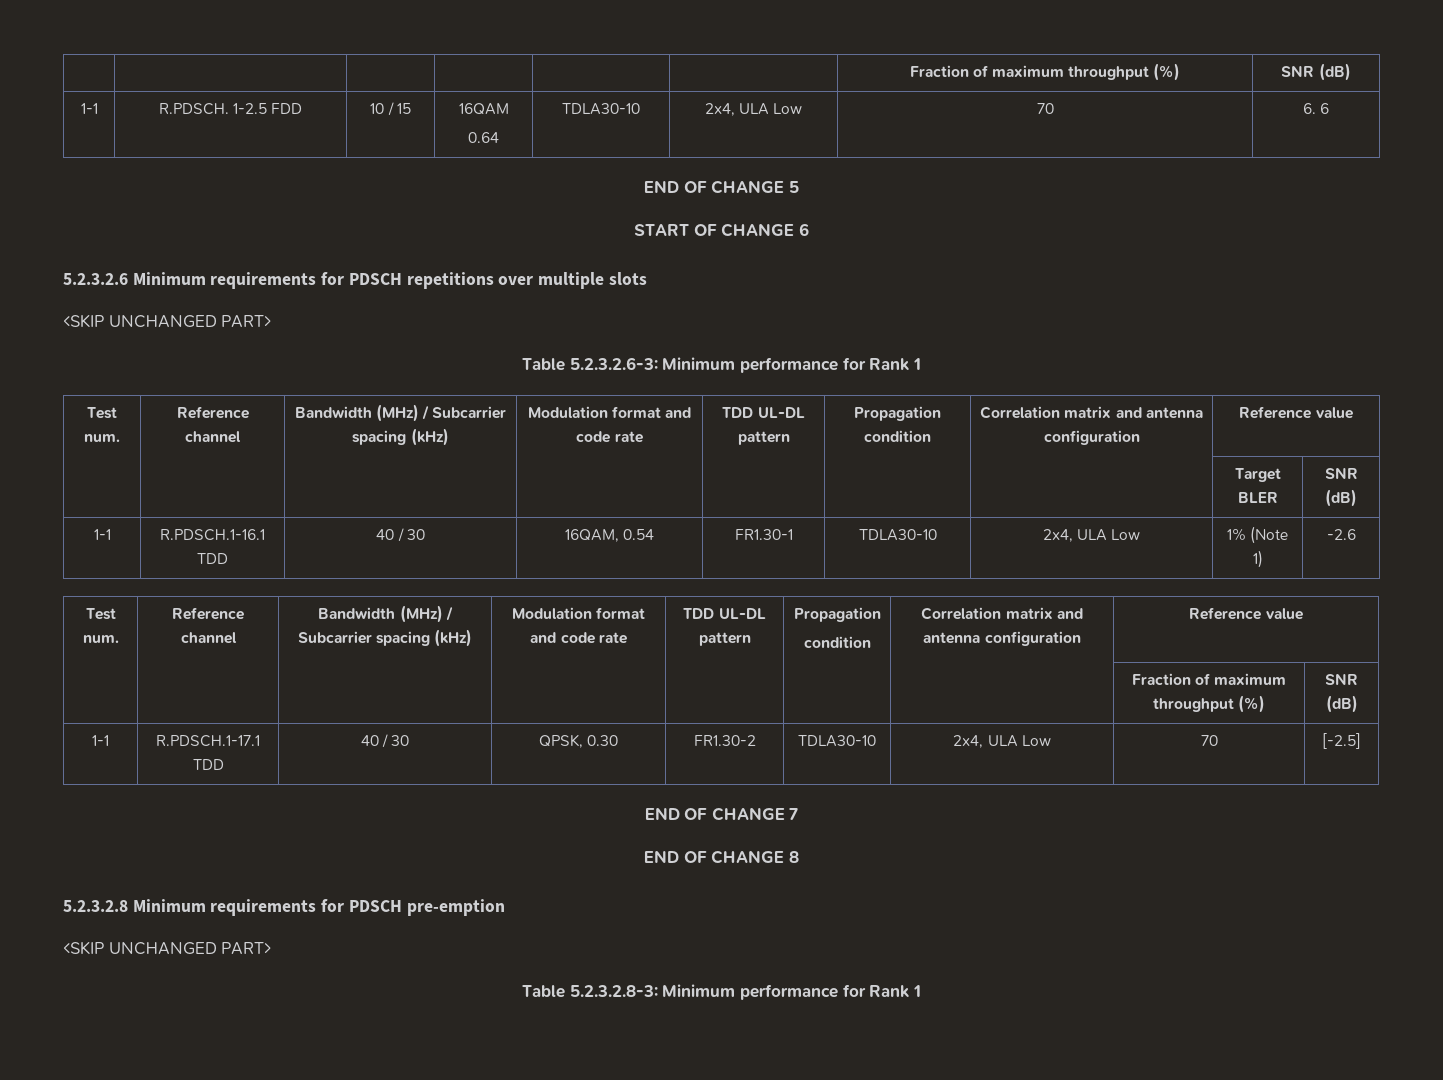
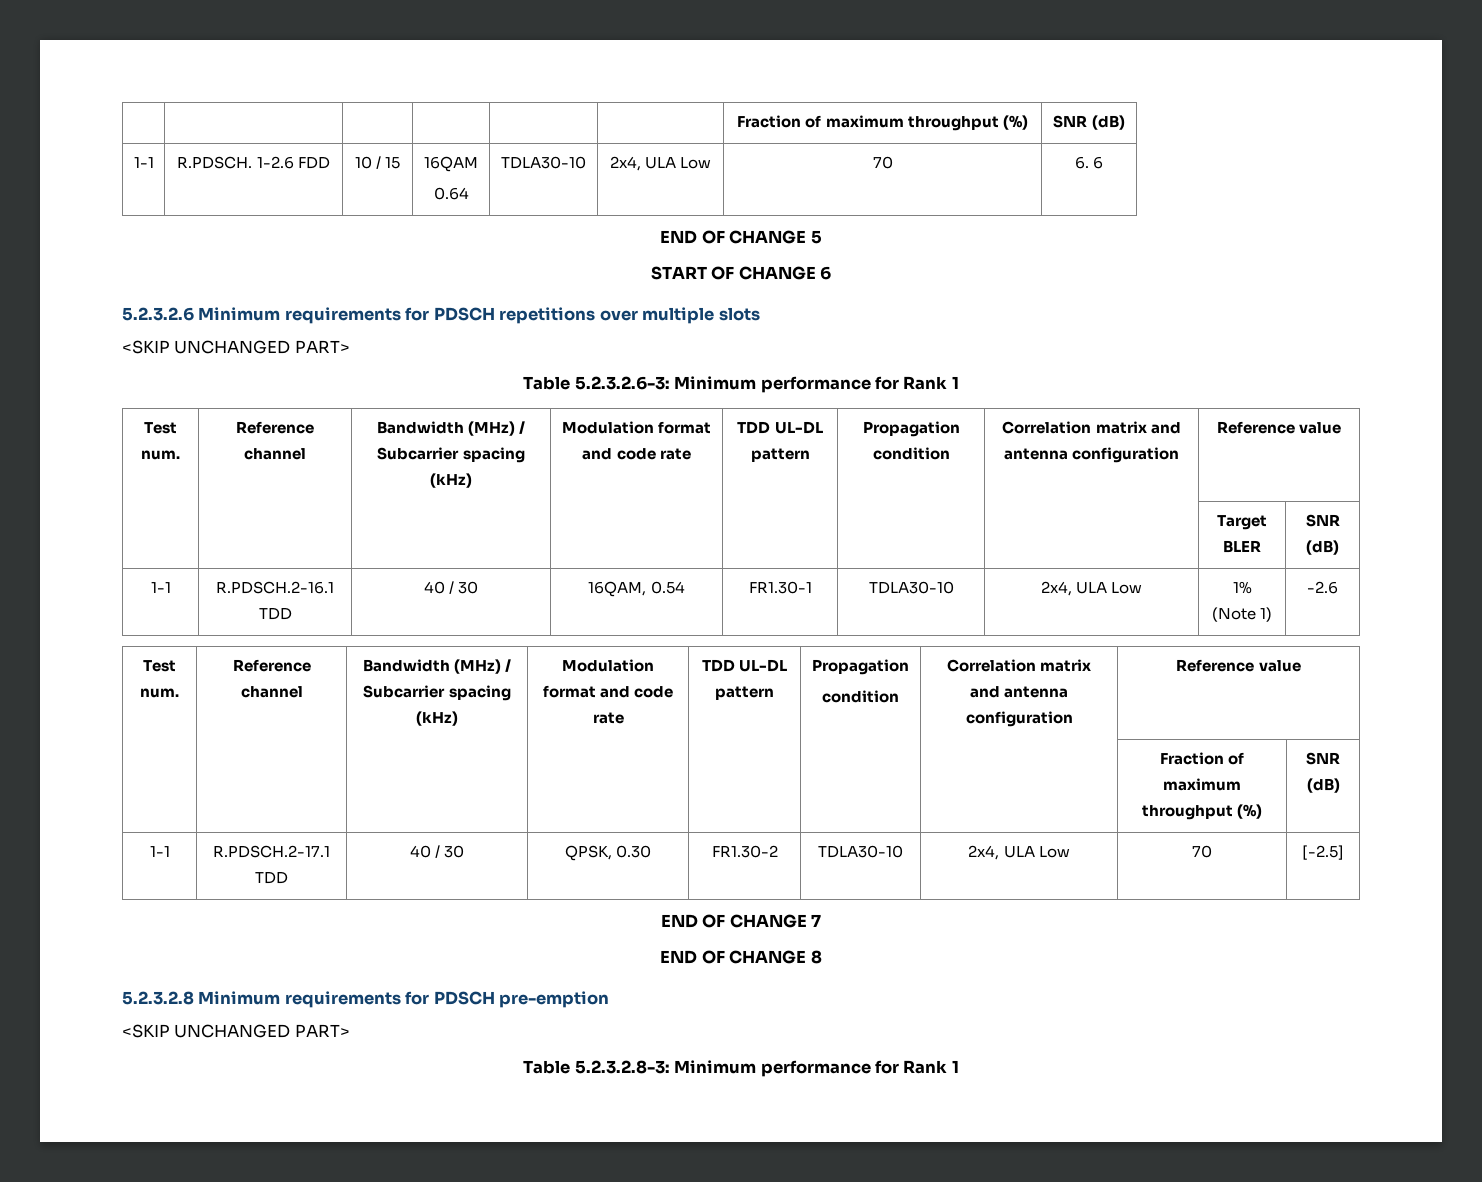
[233,103,267,114] 1-2.5 -> [256,156,294,169] 1-2.6
[160,529,265,541] R.PDSCH.1-16.1 -> [216,581,334,594] R.PDSCH.2-16.1
[156,735,260,747] R.PDSCH.1-17.1 -> [213,845,330,858] R.PDSCH.2-17.1

